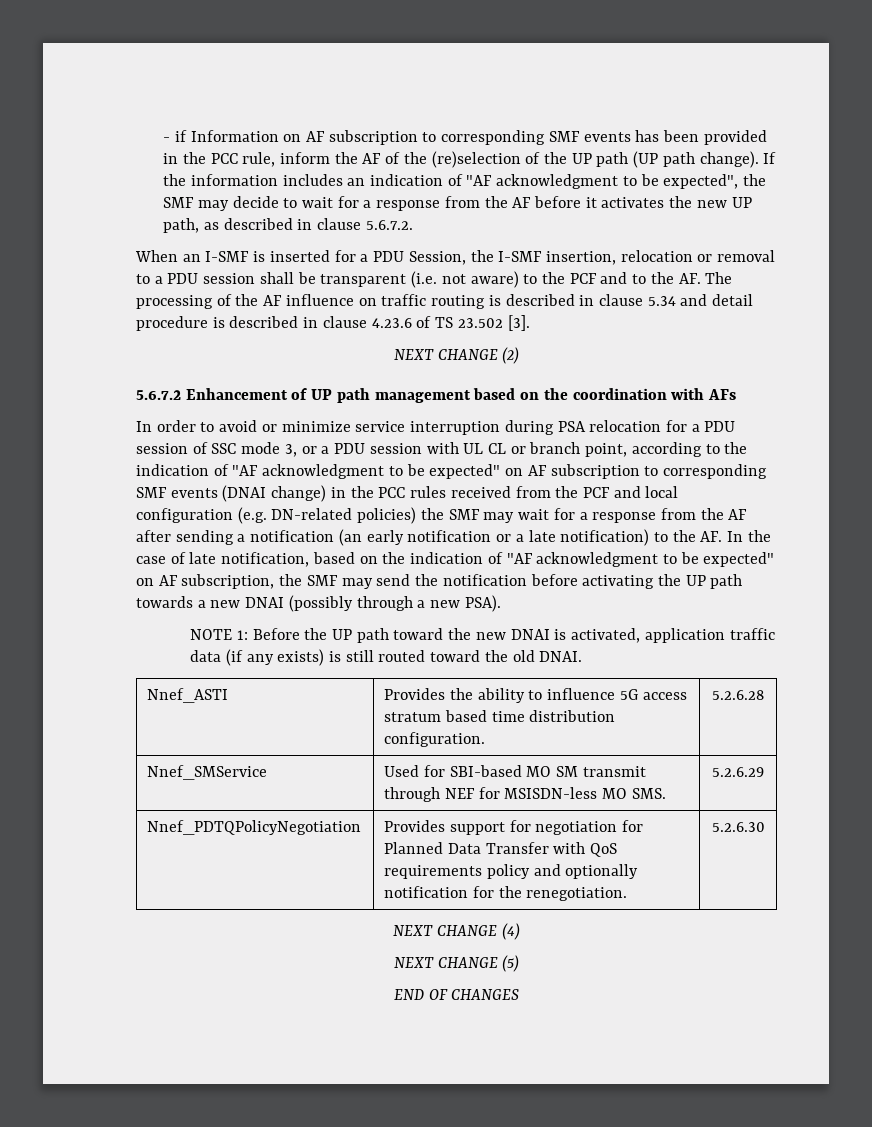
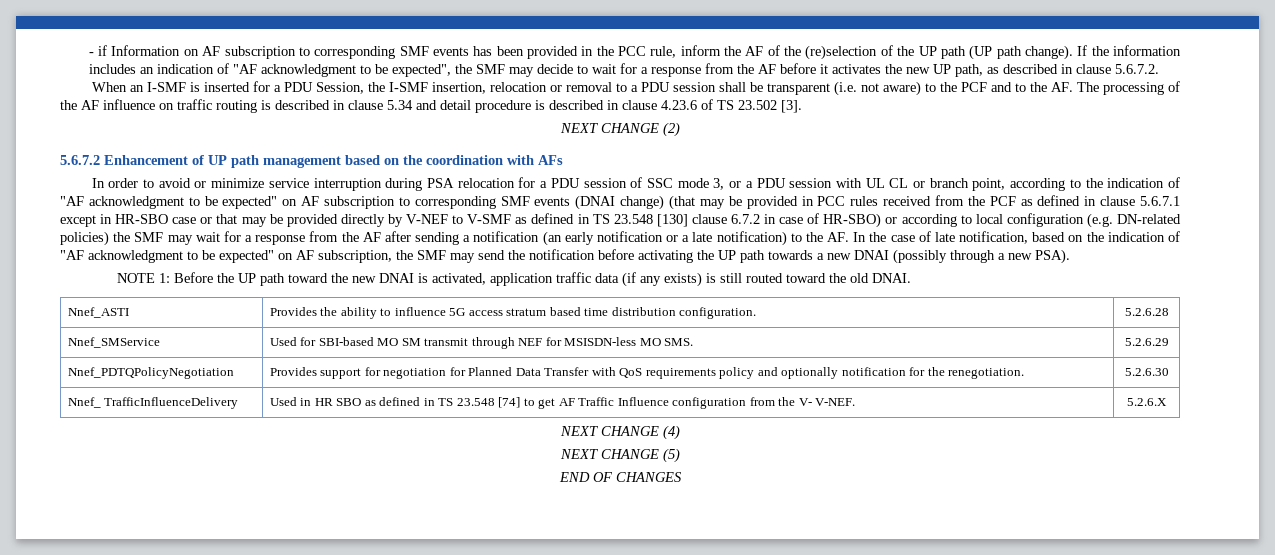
[330,486,374,498] in the -> [669,195,814,210] (that may be provided in
[613,486,641,498] and -> [1020,195,1180,206] [60,213,972,228] as defined in clause 5.6.7.1 except in HR-SBO case or that may be provided directly by V-NEF to V-SMF as defined in TS 23.548 [130] clause 6.7.2 in case of HR-SBO) or according to
(765, 827) none -> [67,397,239,409] [269,397,856,409] [1127,398,1167,406] // Nnef_ TrafficInfluenceDelivery | Used in HR SBO as defined in TS 23.548 [74] to get AF Traffic Influence configuration from the V- V-NEF. | 5.2.6.X

